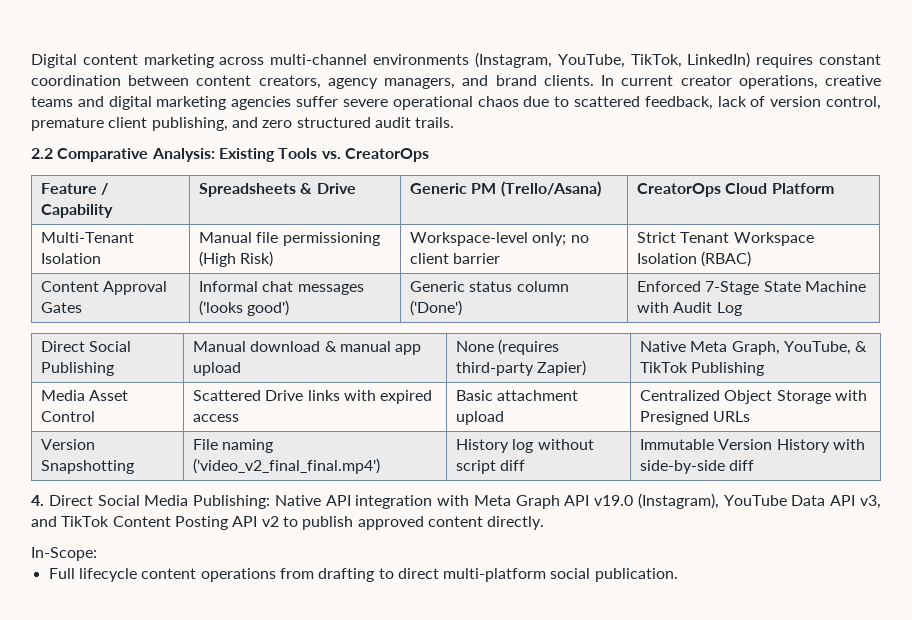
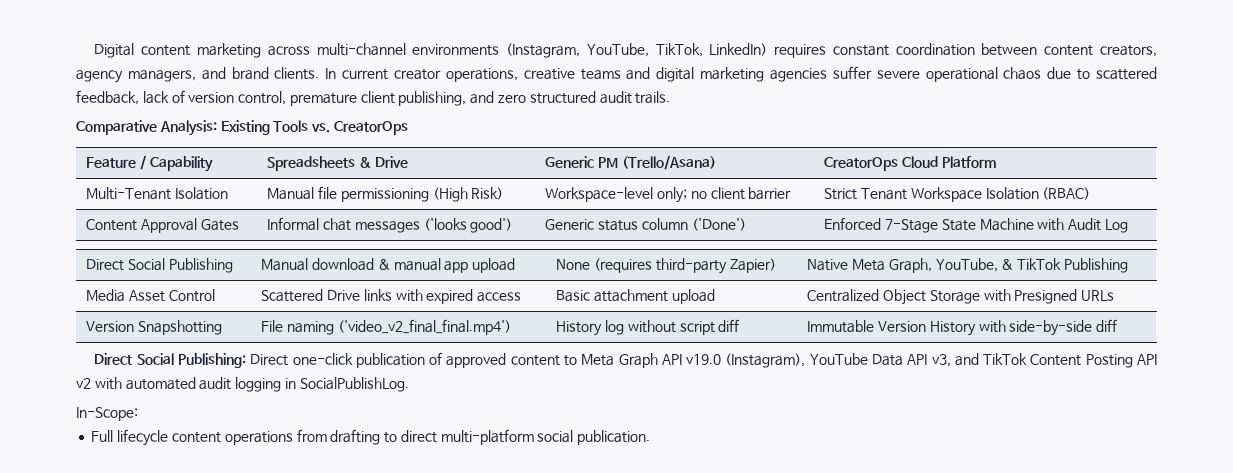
[31,148,53,159] 2.2 -> (671, 97) none
[31,495,470,509] 4. Direct Social Media Publishing: Native API integration with -> [94,352,577,368] Direct Social Publishing: Direct one-click publication of approved content to
[282,516,545,530] to publish approved content directly. -> [94,377,409,392] with automated audit logging in SocialPublishLog.

